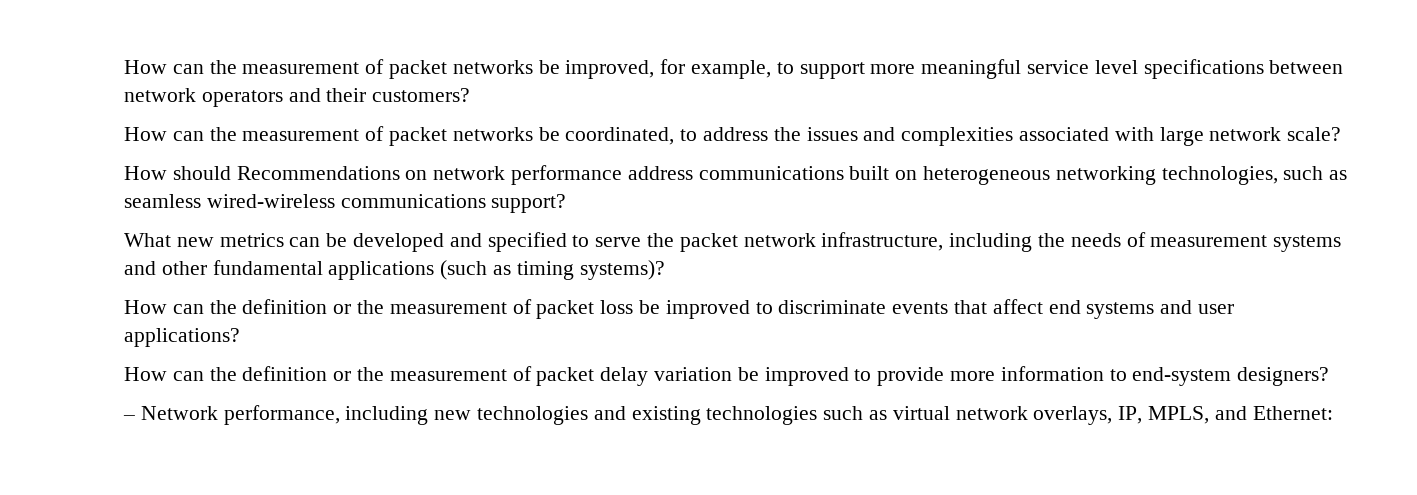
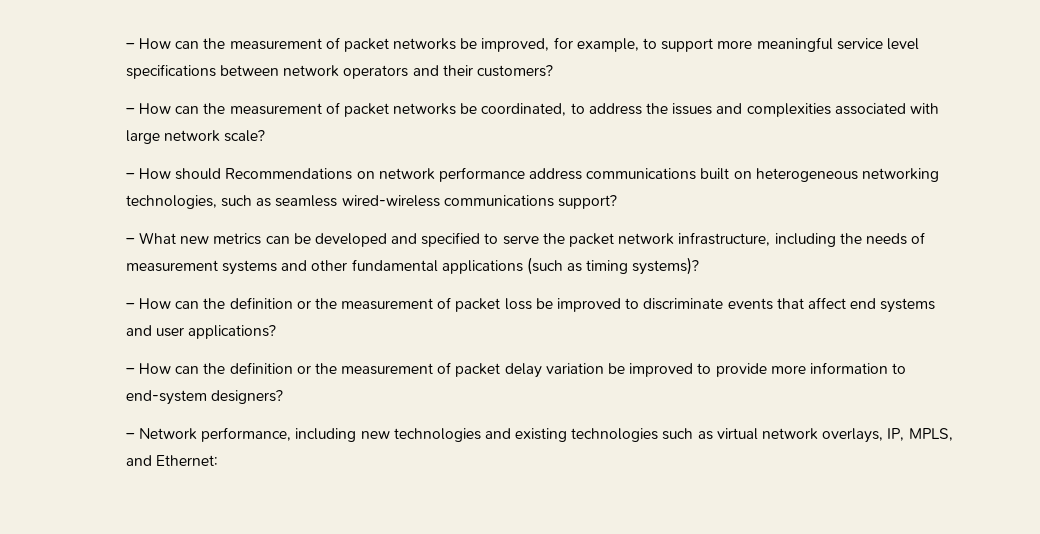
(123, 67) none -> [125,43,135,49] –
(471, 95) none -> [125,108,135,114] –
(1342, 134) none -> [125,173,135,179] –
(567, 203) none -> [125,238,135,244] –
(665, 270) none -> [125,303,135,309] –
(240, 337) none -> [125,368,135,374] –

